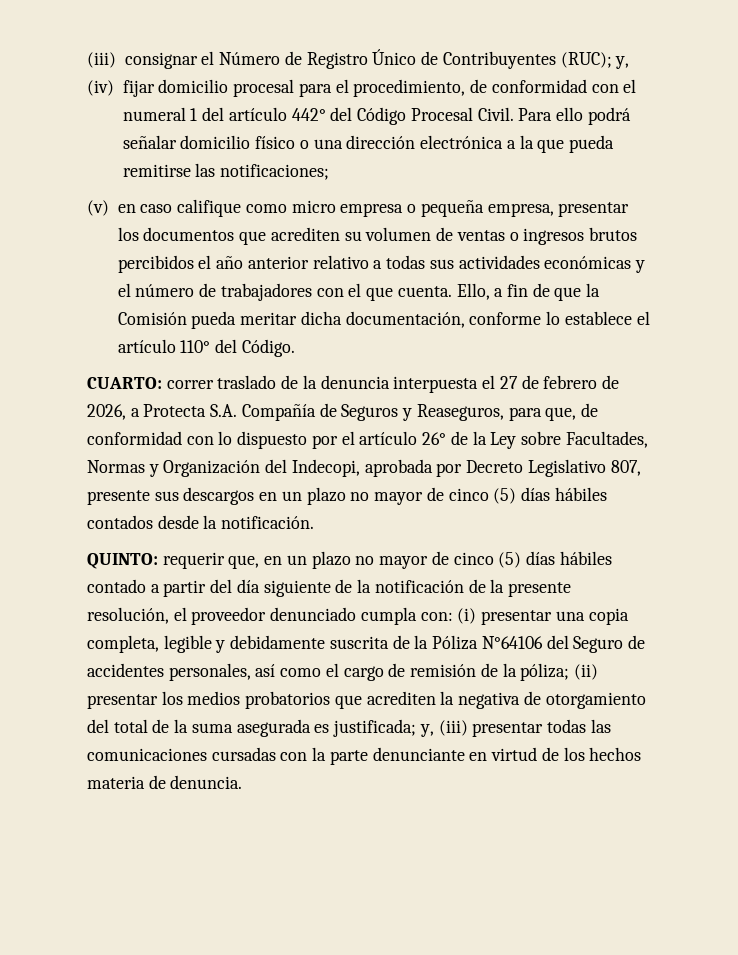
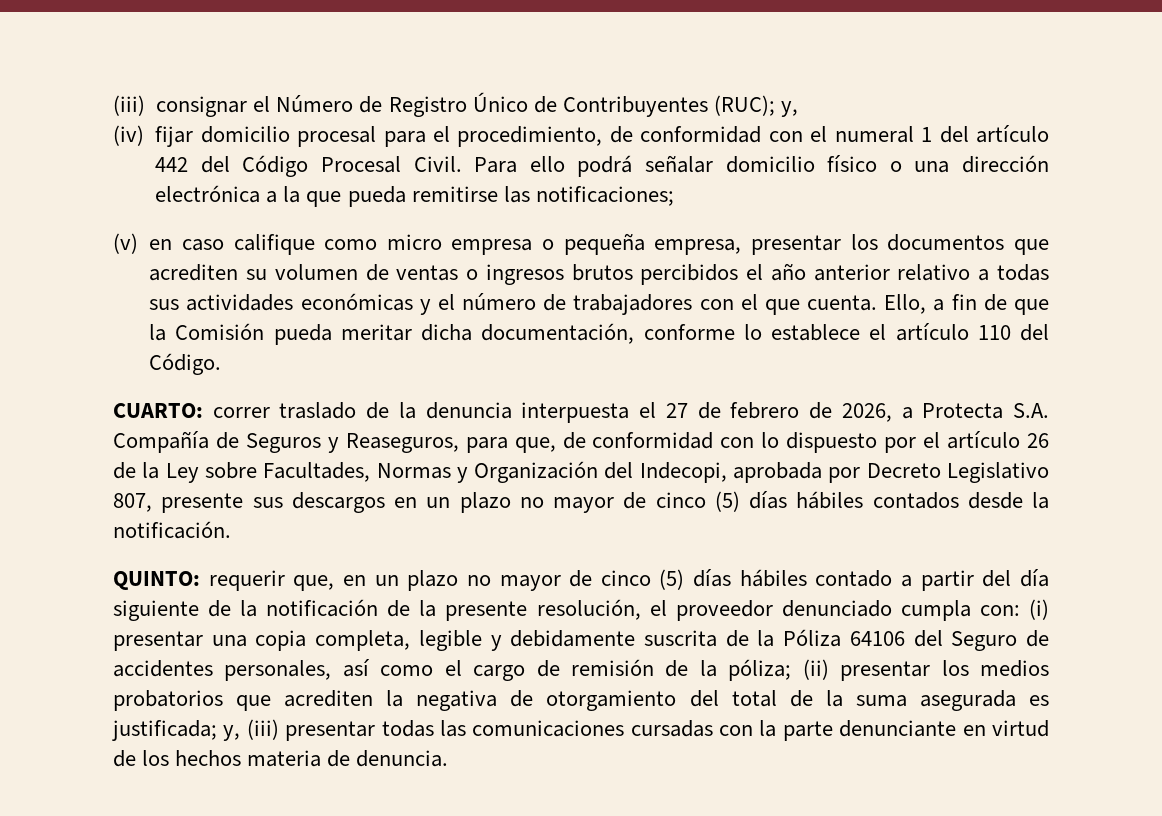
[291,108,326,121] 442° -> [155,157,189,172] 442
[180,340,211,353] 110° -> [977,325,1011,340] 110
[422,432,447,445] 26° -> [1026,433,1049,448] 26
[481,636,543,649] N°64106 -> [849,631,905,646] 64106

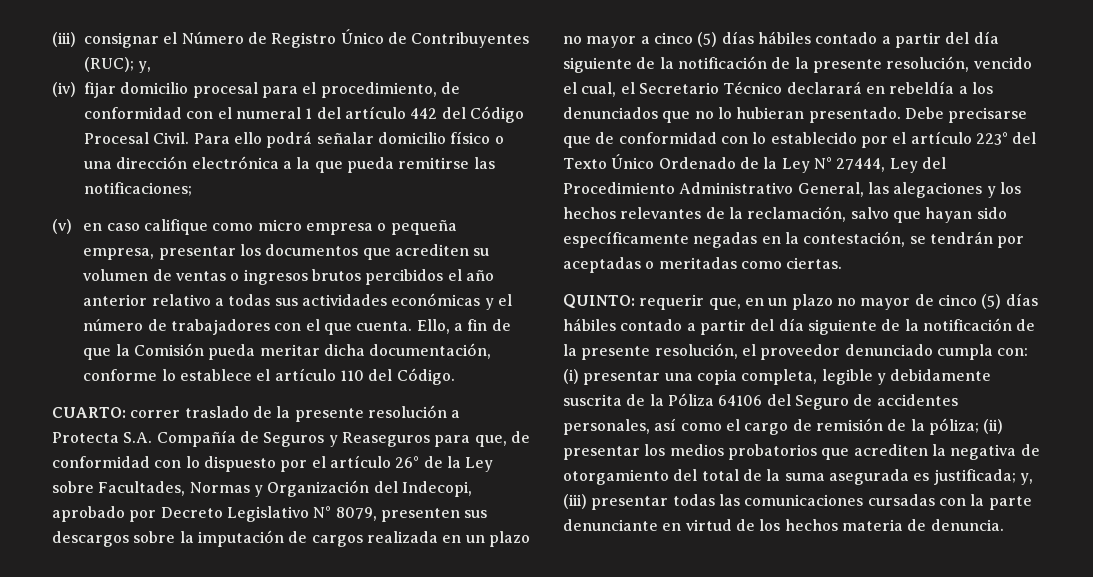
[425,402,892,423] denuncia interpuesta el 27 de febrero de 2026, -> [294,405,447,422] presente resolución
[345,433,459,453] Reaseguros, -> [341,432,430,447] Reaseguros
[1026,433,1049,448] 26 -> [395,456,420,468] 26°
[733,462,823,483] aprobada -> [52,506,125,522] aprobado
[113,491,1049,513] [113,521,231,539] 807, presente sus descargos en un plazo no mayor de cinco (5) días hábiles contados desde la notificación. -> [313,506,488,522] [52,530,530,547] [563,31,999,48] [563,56,1032,73] [563,81,993,97] [563,107,1028,123] [563,131,1037,148] [563,154,946,173] [563,182,1021,198] [563,206,1007,223] [563,231,1025,248] [563,257,843,273] N° 8079, presenten sus descargos sobre la imputación de cargos realizada en un plazo no mayor a cinco (5) días hábiles contado a partir del día siguiente de la notificación de la presente resolución, vencido el cual, el Secretario Técnico declarará en rebeldía a los denunciados que no lo hubieran presentado. Debe precisarse que de conformidad con lo establecido por el artículo 223° del Texto Único Ordenado de la Ley N° 27444, Ley del Procedimiento Administrativo General, las alegaciones y los hechos relevantes de la reclamación, salvo que hayan sido específicamente negadas en la contestación, se tendrán por aceptadas o meritadas como ciertas.

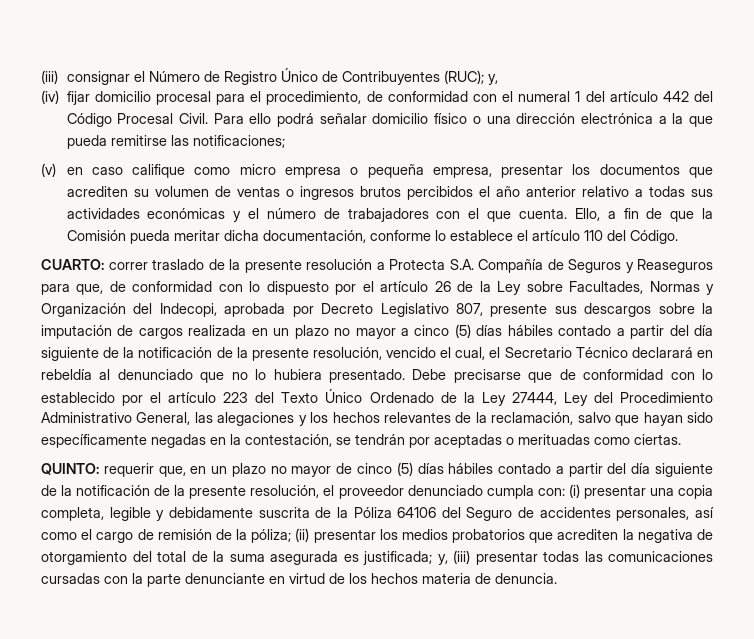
[395,456,420,468] 26° -> [434,281,451,292] 26
[52,506,125,522] aprobado -> [224,303,286,317] aprobada
[313,506,460,522] N° 8079, presenten -> [455,303,548,317] 807, presente
[958,82,993,94] [563,107,658,119] a los denunciados -> [99,369,193,380] al denunciado
[736,107,805,119] hubieran -> [273,369,322,380] hubiera
[975,132,1008,145] 223° -> [223,392,249,403] 223
[813,157,832,169] N° -> (506, 399) none
[658,257,737,269] meritadas -> [518,434,590,445] merituadas

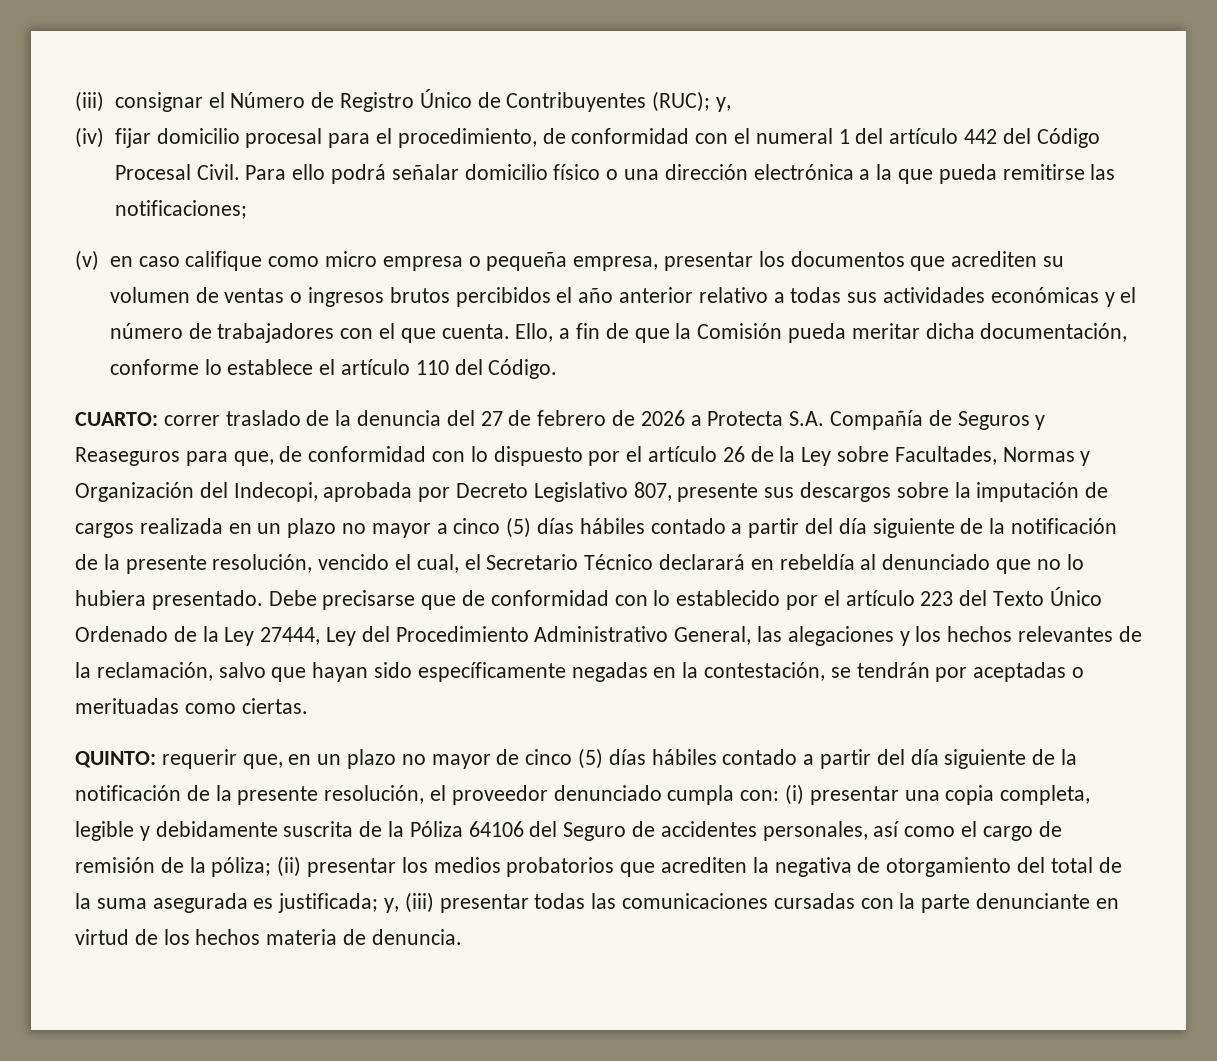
[244,259,372,273] presente resolución -> [357,410,685,426] denuncia del 27 de febrero de 2026

